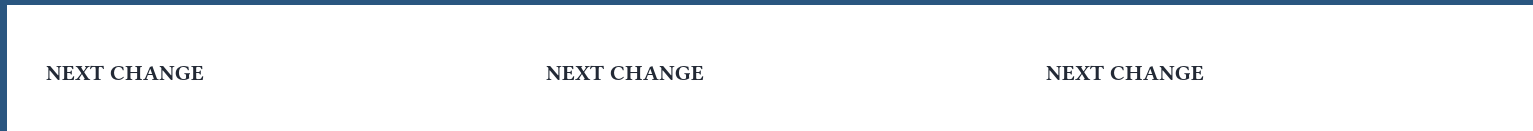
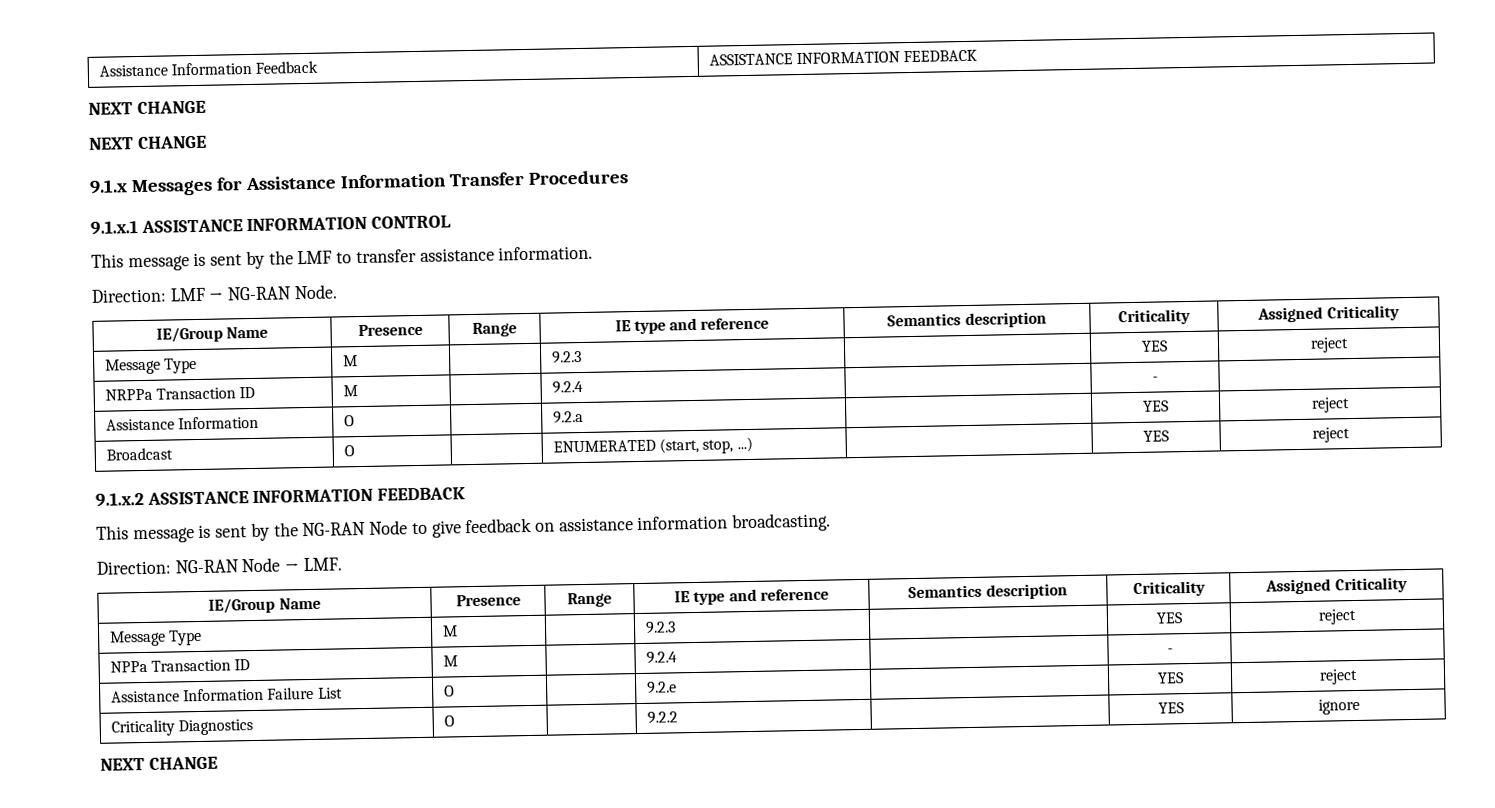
[46,65,204,81] [546,65,704,81] NEXT CHANGE // NEXT CHANGE -> [98,60,319,77] [708,49,978,66] [88,100,206,115] [89,135,207,150] [89,170,628,197] [90,215,452,235] [91,245,594,272] [91,284,338,303] [155,326,269,343] [357,323,423,337] [472,322,517,337] [614,317,770,335] [887,311,1047,329] [1118,308,1191,326] [1257,305,1400,323] [104,358,197,375] [342,355,358,367] [551,351,582,364] [1141,340,1168,352] [1310,337,1349,353] [104,386,256,401] [342,385,358,397] [551,380,583,394] [1152,376,1158,382] [105,415,259,431] [343,415,355,427] [552,410,584,424] [1143,400,1169,412] [1311,397,1350,413] [105,447,173,461] [343,445,355,457] [552,436,753,454] [1143,430,1169,442] [1312,427,1350,443] [95,487,467,507] [96,512,832,544] [96,557,342,575] [208,597,321,614] [455,594,521,607] [567,592,612,608] [674,588,829,606] [908,583,1068,600] [1132,580,1206,598] [1265,577,1408,595] [109,629,202,647] [441,625,458,637] [644,621,676,634] [1155,612,1183,624] [1318,608,1357,625] [109,659,251,673] [442,655,458,667] [645,651,677,664] [1166,648,1173,654] [110,686,343,703] [443,685,455,697] [646,681,677,694] [1156,672,1184,684] [1319,668,1358,685] [110,719,253,737] [443,715,455,727] [646,711,678,724] [1157,702,1184,714] [1317,698,1360,715] Assistance Information Feedback | ASSISTANCE INFORMATION FEEDBACK // NEXT CHANGE // NEXT CHANGE // 9.1.x Messages for Assistance Information Transfer Procedures // 9.1.x.1 ASSISTANCE INFORMATION CONTROL // This message is sent by the LMF to transfer assistance information. // Direction: LMF → NG-RAN Node. // IE/Group Name | Presence | Range | IE type and reference | Semantics description | Criticality | Assigned Criticality // Message Type | M | | 9.2.3 | | YES | reject // NRPPa Transaction ID | M | | 9.2.4 | | - | // Assistance Information | O | | 9.2.a | | YES | reject // Broadcast | O | | ENUMERATED (start, stop, ...) | | YES | reject // 9.1.x.2 ASSISTANCE INFORMATION FEEDBACK // This message is sent by the NG-RAN Node to give feedback on assistance information broadcasting. // Direction: NG-RAN Node → LMF. // IE/Group Name | Presence | Range | IE type and reference | Semantics description | Criticality | Assigned Criticality // Message Type | M | | 9.2.3 | | YES | reject // NPPa Transaction ID | M | | 9.2.4 | | - | // Assistance Information Failure List | O | | 9.2.e | | YES | reject // Criticality Diagnostics | O | | 9.2.2 | | YES | ignore

